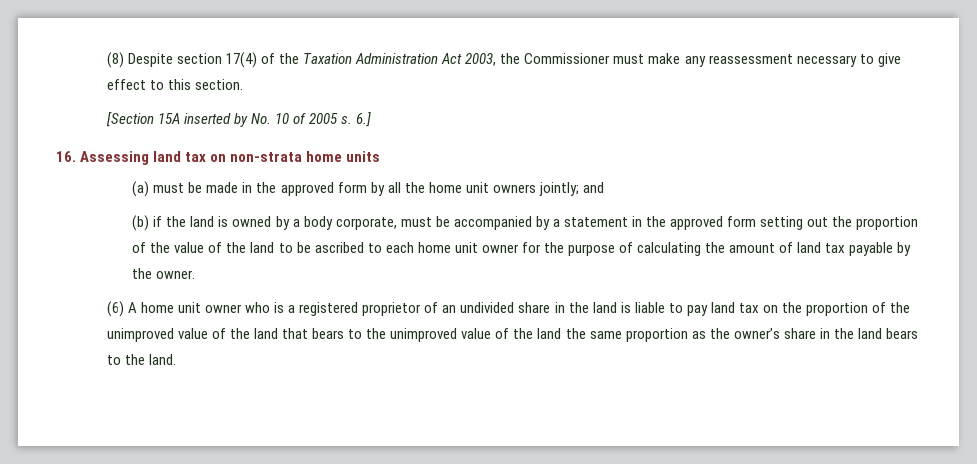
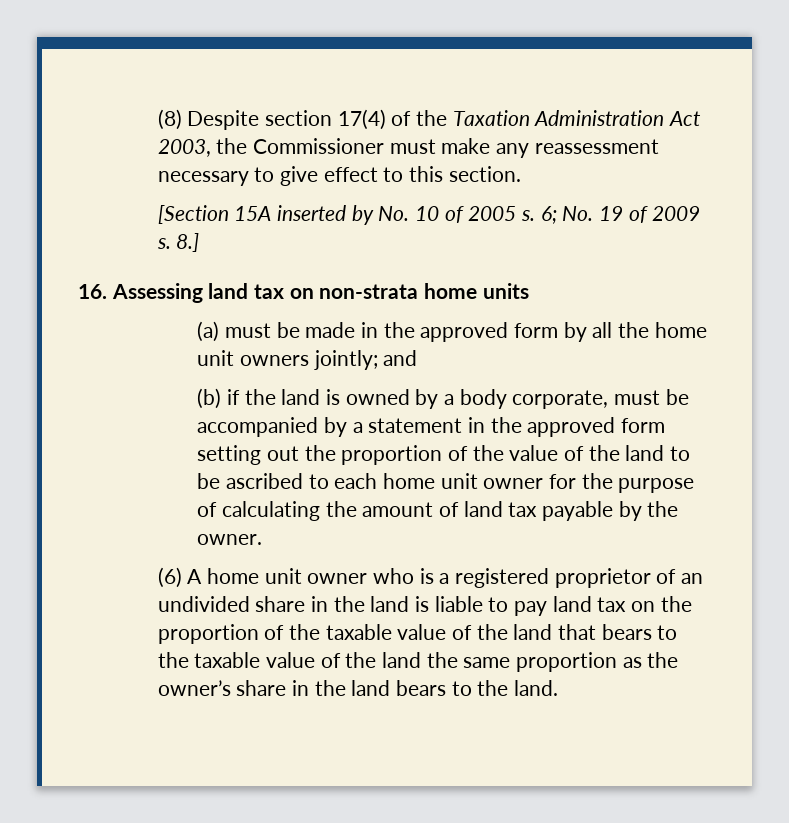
[356,112,372,127] 6.] -> [540,206,701,224] [156,233,200,252] 6; No. 19 of 2009 s. 8.]
[106,328,174,342] unimproved -> [325,624,392,640] taxable
[390,328,458,342] unimproved -> [194,652,261,668] taxable

